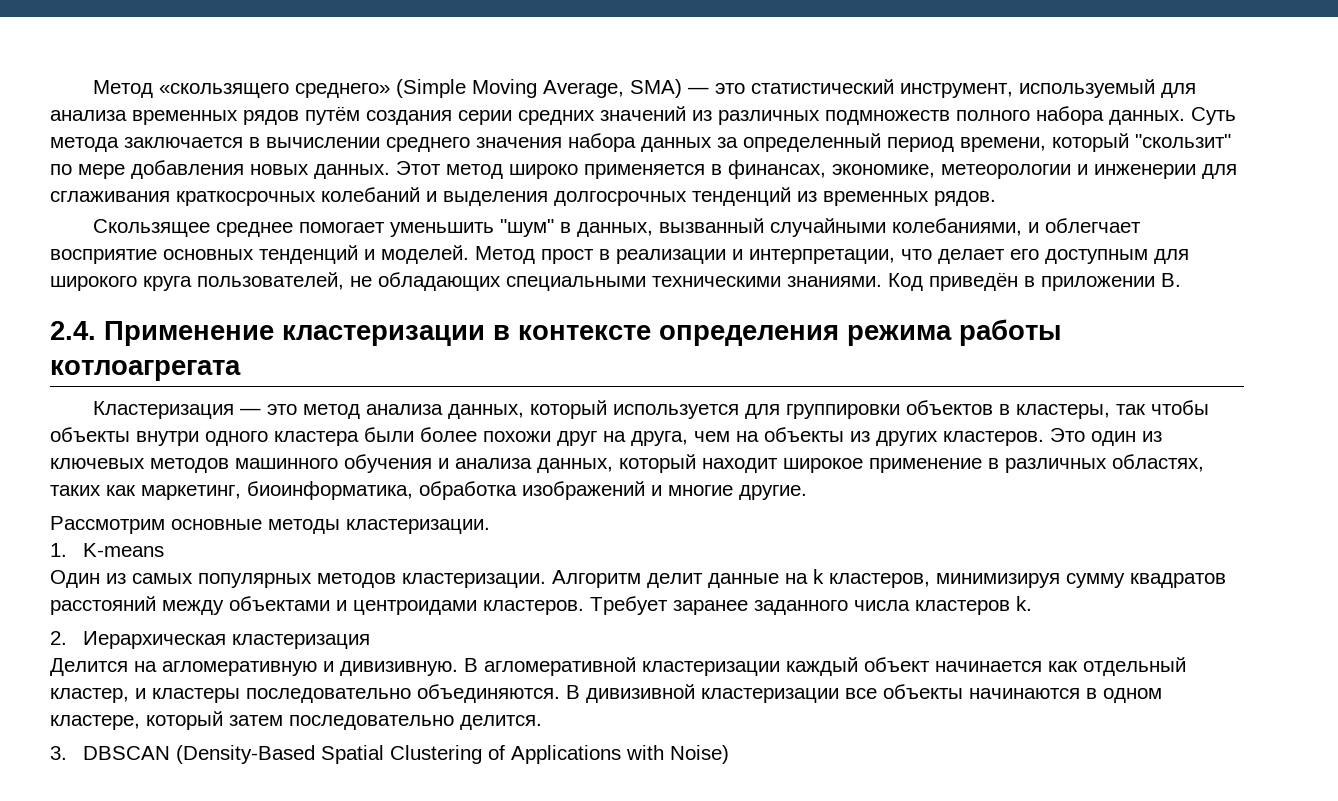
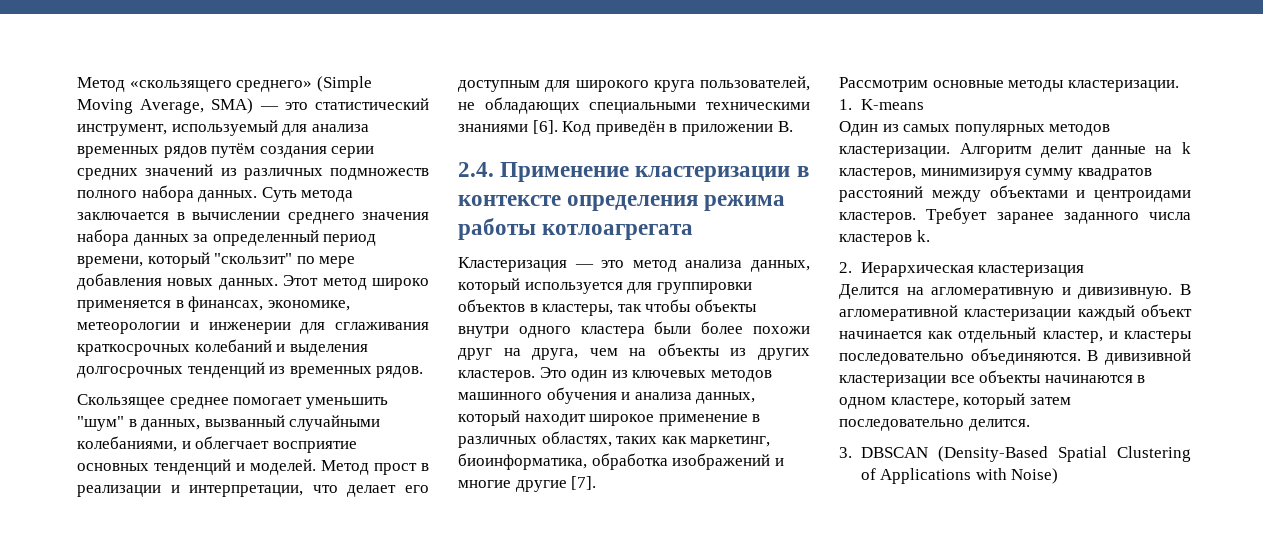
[787,276,882,287] знаниями. -> [458,120,558,134] знаниями [6].
[739,485,807,500] другие. -> [515,476,597,492] другие [7].

